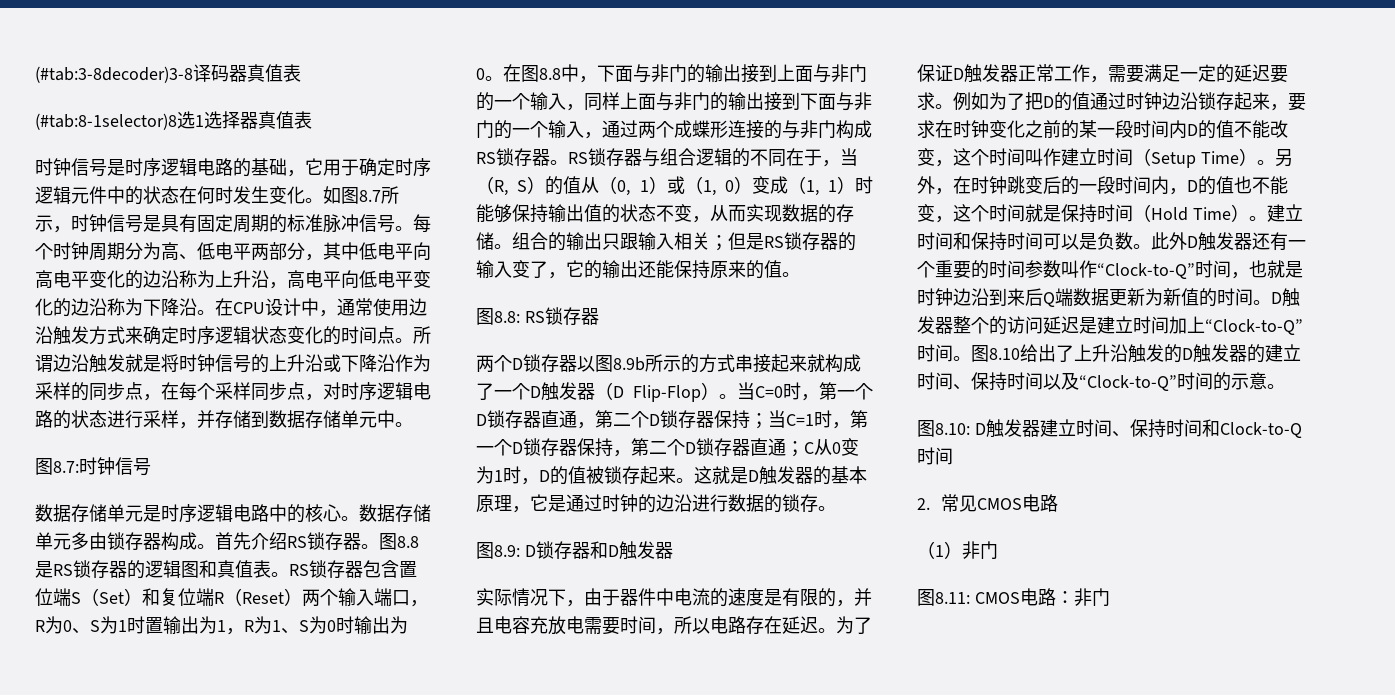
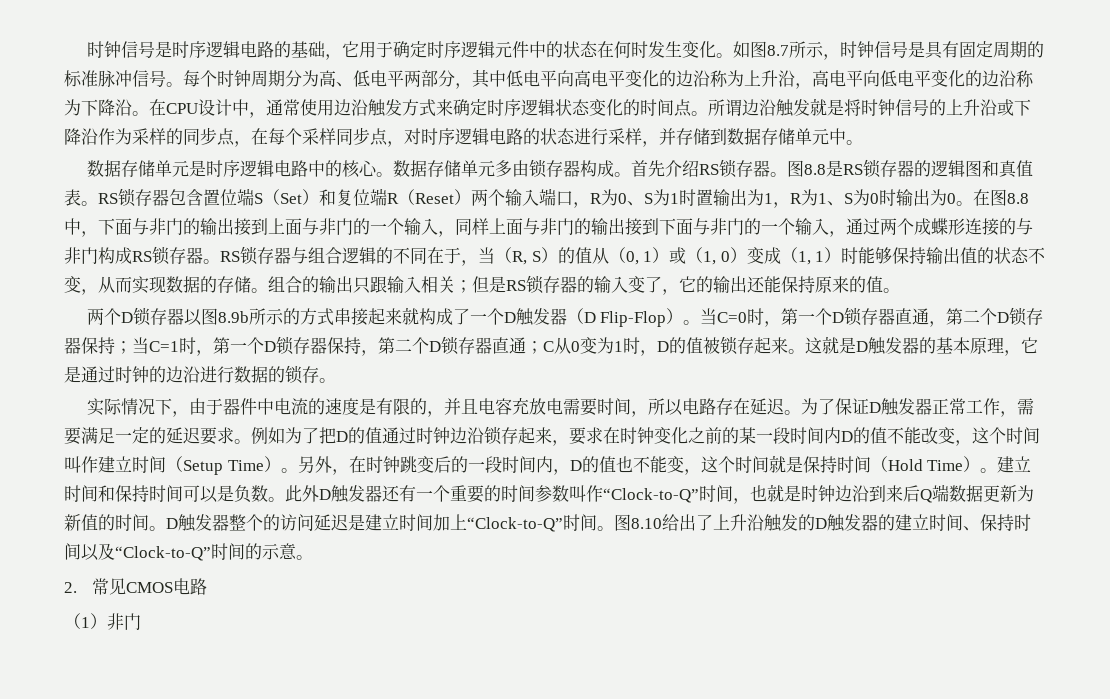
[35,64,301,83] [35,111,312,130] (#tab:3-8decoder)3-8译码器真值表 // (#tab:8-1selector)8选1选择器真值表 // -> (86, 49) none
[35,457,151,476] // 图8.7:时钟信号 -> (863, 142) none
[476,307,599,325] // 图8.8: RS锁存器 -> (900, 290) none
[476,541,673,560] // 图8.9: D锁存器和D触发器 -> (336, 380) none
[917,419,1302,438] [917,447,953,465] // 图8.10: D触发器建立时间、保持时间和Clock-to-Q时间 -> (313, 557) none
[917,588,1110,606] // 图8.11: CMOS电路：非门 -> (141, 621) none

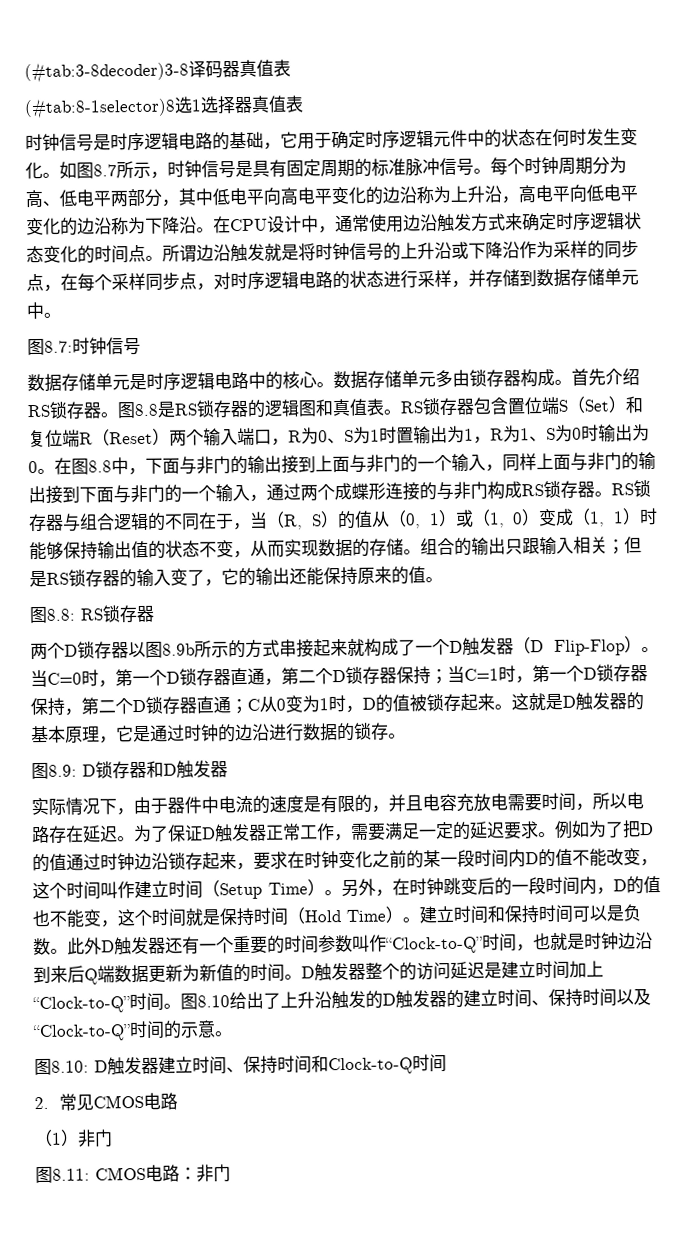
(86, 49) none -> [24,59,291,84] [24,95,304,120] (#tab:3-8decoder)3-8译码器真值表 // (#tab:8-1selector)8选1选择器真值表 //
(863, 142) none -> [27,337,141,356] // 图8.7:时钟信号
(900, 290) none -> [29,605,155,624] // 图8.8: RS锁存器
(336, 380) none -> [31,760,228,780] // 图8.9: D锁存器和D触发器
(313, 557) none -> [34,1054,447,1076] // 图8.10: D触发器建立时间、保持时间和Clock-to-Q时间
(141, 621) none -> [35,1164,231,1184] // 图8.11: CMOS电路：非门

